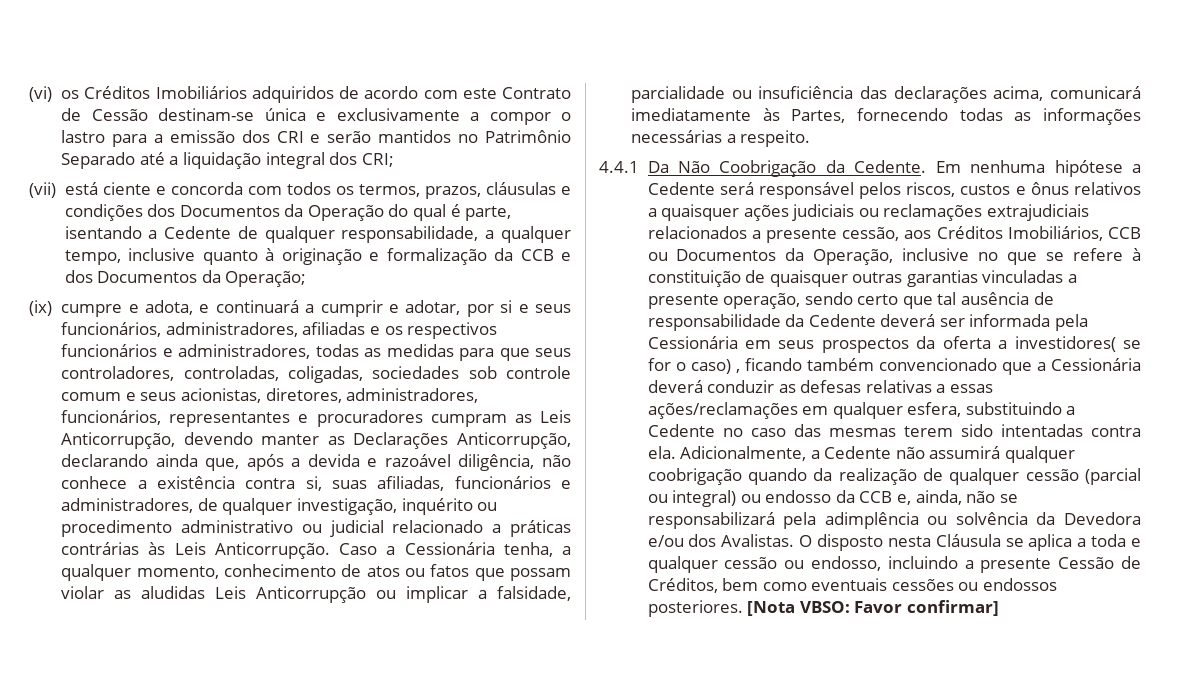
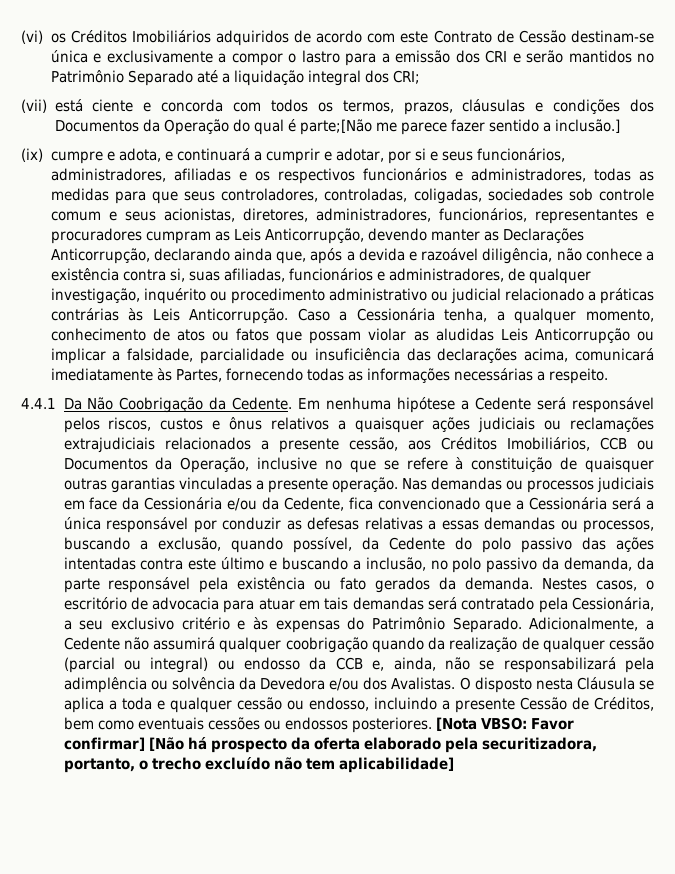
[465,206,512,221] [64,226,571,243] [64,248,571,265] [64,270,307,287] parte, isentando a Cedente de qualquer responsabilidade, a qualquer tempo, inclusive quanto à originação e formalização da CCB e dos Documentos da Operação; -> [299,119,621,135] parte;[Não me parece fazer sentido a inclusão.]
[723,292,1054,309] [647,314,1089,331] [647,336,1141,353] [647,358,1141,375] [647,380,703,393] operação, sendo certo que tal ausência de responsabilidade da Cedente deverá ser informada pela Cessionária em seus prospectos da oferta a investidores( se for o caso) , ficando também convencionado que a Cessionária deverá -> [331,477,654,493] [63,497,654,513] [63,517,217,533] operação. Nas demandas ou processos judiciais em face da Cessionária e/ou da Cedente, fica convencionado que a Cessionária será a única responsável por
[647,402,1076,419] [647,424,1141,437] [647,446,676,459] ações/reclamações em qualquer esfera, substituindo a Cedente no caso das mesmas terem sido intentadas contra ela. -> [484,517,654,533] [63,537,654,553] [63,557,654,573] [63,577,654,593] [63,597,654,613] [63,617,522,633] demandas ou processos, buscando a exclusão, quando possível, da Cedente do polo passivo das ações intentadas contra este último e buscando a inclusão, no polo passivo da demanda, da parte responsável pela existência ou fato gerados da demanda. Nestes casos, o escritório de advocacia para atuar em tais demandas será contratado pela Cessionária, a seu exclusivo critério e às expensas do Patrimônio Separado.
(999, 608) none -> [148,737,597,753] [63,757,454,773] [Não há prospecto da oferta elaborado pela securitizadora, portanto, o trecho excluído não tem aplicabilidade]

